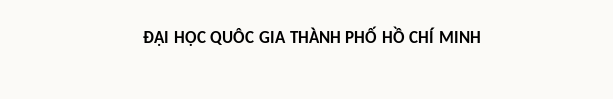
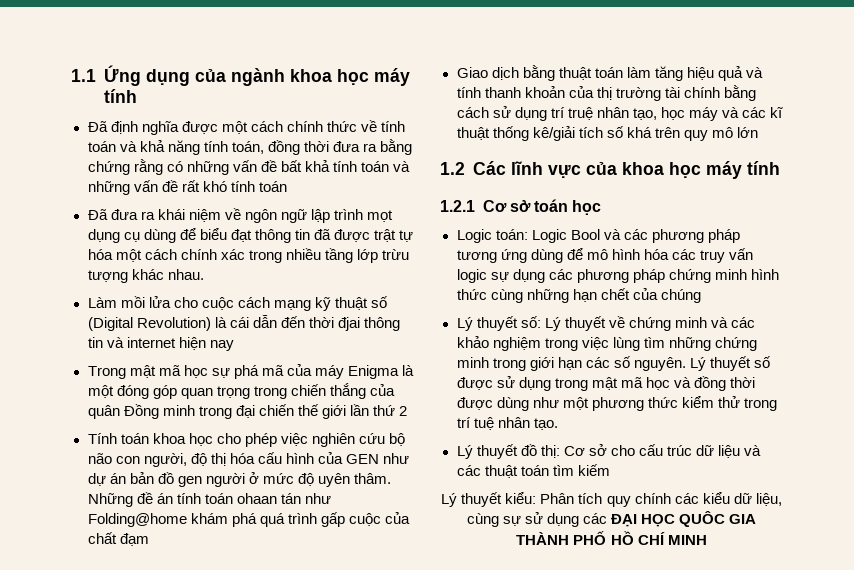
(143, 38) none -> [71,65,410,86] [103,89,137,103] [87,120,405,135] [87,139,413,155] [87,159,411,175] [87,180,287,195] [87,208,394,223] [87,228,414,243] [87,248,409,263] [87,269,204,283] [87,296,388,311] [87,315,400,331] [87,337,234,351] [87,364,415,379] [87,383,395,399] [87,404,408,419] [87,433,405,447] [87,452,410,467] [87,472,392,487] [87,492,331,507] [87,512,410,527] [87,532,149,546] [456,65,763,81] [456,85,756,101] [456,106,784,121] [456,126,758,141] [440,161,780,179] [440,199,602,215] [456,229,740,243] [456,248,753,263] [456,269,779,283] [456,288,701,303] [456,316,755,331] [456,336,757,351] [456,356,771,371] [456,376,755,391] [456,396,777,411] [456,417,558,430] [456,444,762,459] [456,464,610,478] [441,492,782,507] [466,512,607,527] 1.1 Ứng dụng của ngành khoa học máy tính // Đã định nghĩa được một cách chính thức về tính toán và khả năng tính toán, đồng thời đưa ra bằng chứng rằng có những vấn đề bất khả tính toán và những vấn đề rất khó tính toán // Đã đưa ra khái niệm về ngôn ngữ lập trình mọt dụng cụ dùng để biểu đạt thông tin đã được trật tự hóa một cách chính xác trong nhiều tầng lớp trừu tượng khác nhau. // Làm mồi lửa cho cuộc cách mạng kỹ thuật số (Digital Revolution) là cái dẫn đến thời đjai thông tin và internet hiện nay // Trong mật mã học sự phá mã của máy Enigma là một đóng góp quan trọng trong chiến thắng của quân Đồng minh trong đại chiến thế giới lần thứ 2 // Tính toán khoa học cho phép việc nghiên cứu bộ não con người, độ thị hóa cấu hình của GEN như dự án bản đồ gen người ở mức độ uyên thâm. Những đề án tính toán ohaan tán như Folding@home khám phá quá trình gấp cuộc của chất đạm // Giao dịch bằng thuật toán làm tăng hiệu quả và tính thanh khoản của thị trường tài chính bằng cách sử dụng trí truệ nhân tạo, học máy và các kĩ thuật thống kê/giải tích số khá trên quy mô lớn // 1.2 Các lĩnh vực của khoa học máy tính // 1.2.1 Cơ sở toán học // Logic toán: Logic Bool và các phương pháp tương ứng dùng để mô hình hóa các truy vấn logic sự dụng các phương pháp chứng minh hình thức cùng những hạn chết của chúng // Lý thuyết số: Lý thuyết về chứng minh và các khảo nghiệm trong việc lùng tìm những chứng minh trong giới hạn các số nguyên. Lý thuyết số được sử dụng trong mật mã học và đồng thời được dùng như một phương thức kiểm thử trong trí tuệ nhân tạo. // Lý thuyết đồ thị: Cơ sở cho cấu trúc dữ liệu và các thuật toán tìm kiếm // Lý thuyết kiểu: Phân tích quy chính các kiểu dữ liệu, cùng sự sử dụng các

